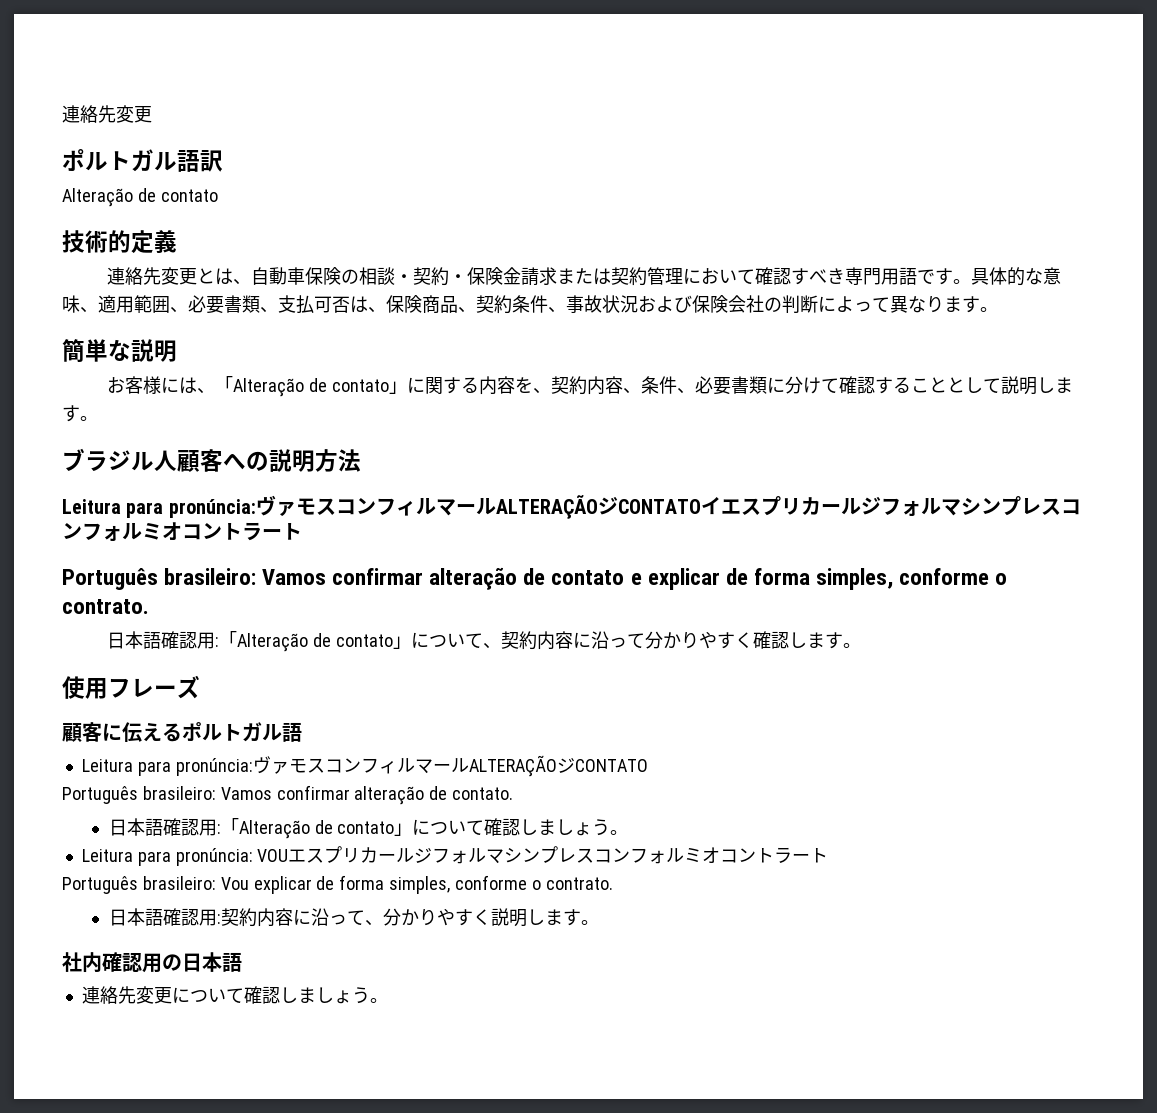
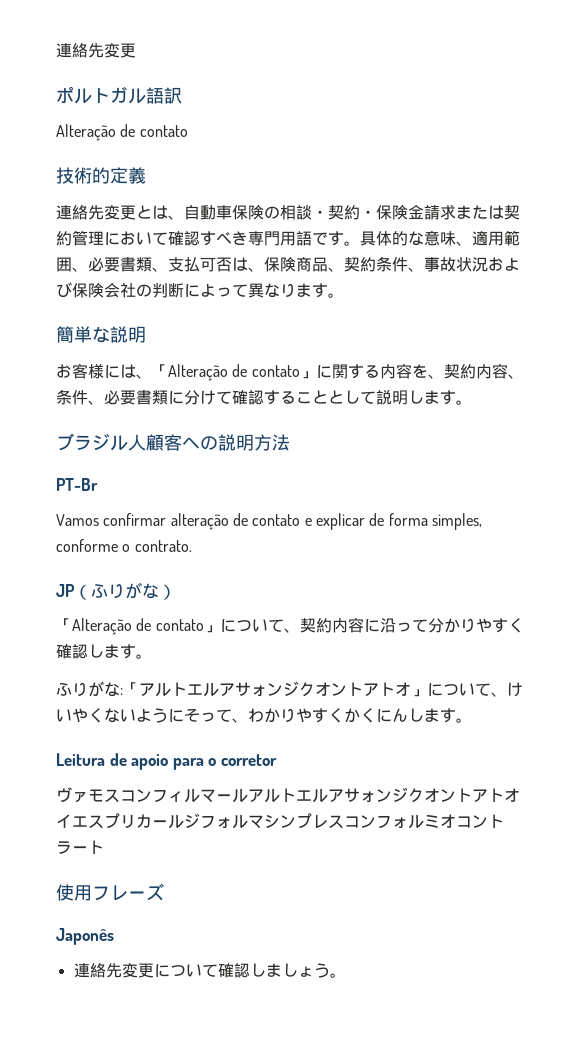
[62,495,701,519] Leitura para pronúncia:ヴァモスコンフィルマールALTERAÇÃOジCONTATO -> [56,478,98,491] [56,513,482,530] [56,539,192,552] [56,582,176,600] [56,617,524,635] [56,644,152,659] [56,681,523,697] [56,708,472,723] [56,753,277,770] [56,787,520,803] PT-Br // Vamos confirmar alteração de contato e explicar de forma simples, conforme o contrato. // JP（ふりがな） // 「Alteração de contato」について、契約内容に沿って分かりやすく確認します。 // ふりがな:「アルトエルアサォンジクオントアトオ」について、けいやくないようにそって、わかりやすくかくにんします。 // Leitura de apoio para o corretor // ヴァモスコンフィルマールアルトエルアサォンジクオントアトオ
[62,567,1007,590] [62,599,149,614] [106,631,861,652] [62,675,200,699] [62,722,302,742] [81,755,648,777] [62,785,514,805] [108,818,629,839] [81,846,829,866] [62,875,613,894] [108,908,599,927] [62,952,242,973] Português brasileiro: Vamos confirmar alteração de contato e explicar de forma simples, conforme o contrato. // 日本語確認用:「Alteração de contato」について、契約内容に沿って分かりやすく確認します。 // 使用フレーズ // 顧客に伝えるポルトガル語 // Leitura para pronúncia:ヴァモスコンフィルマールALTERAÇÃOジCONTATO // Português brasileiro: Vamos confirmar alteração de contato. // 日本語確認用:「Alteração de contato」について確認しましょう。 // Leitura para pronúncia: VOUエスプリカールジフォルマシンプレスコンフォルミオコントラート // Português brasileiro: Vou explicar de forma simples, conforme o contrato. // 日本語確認用:契約内容に沿って、分かりやすく説明します。 // 社内確認用の日本語 -> [56,883,164,901] [56,928,114,945] 使用フレーズ // Japonês

